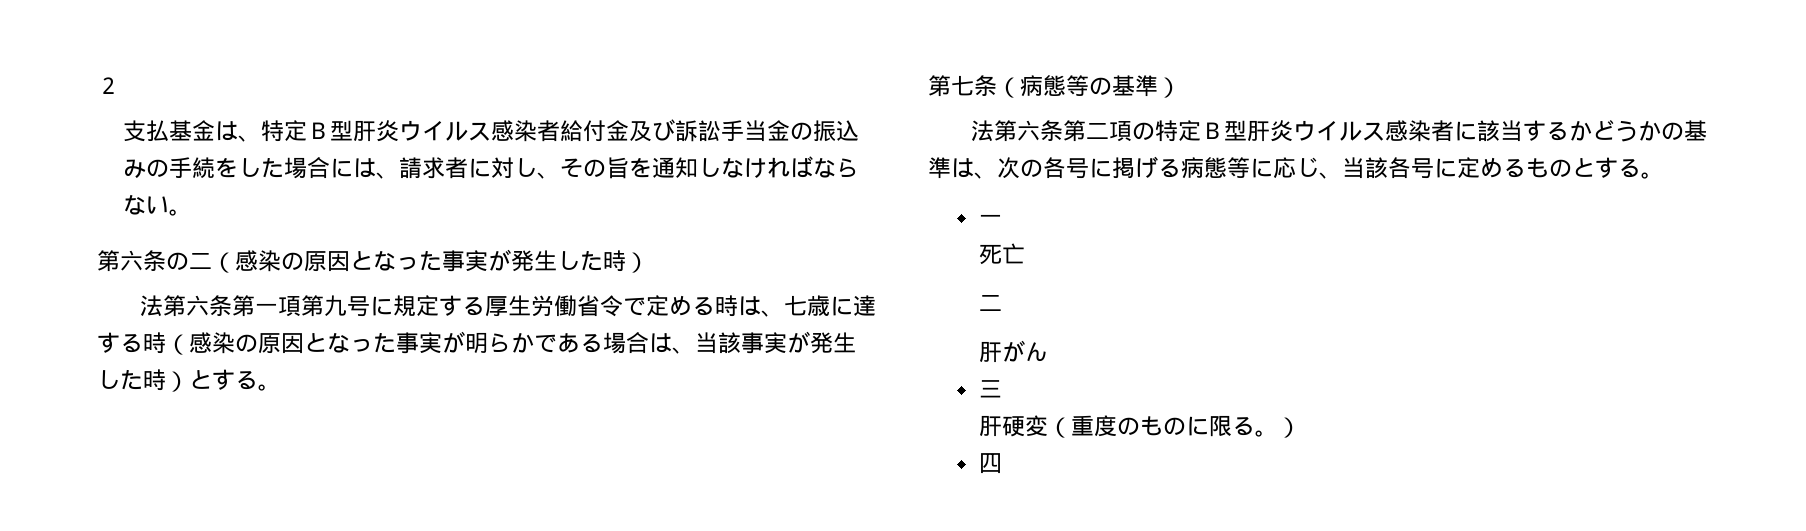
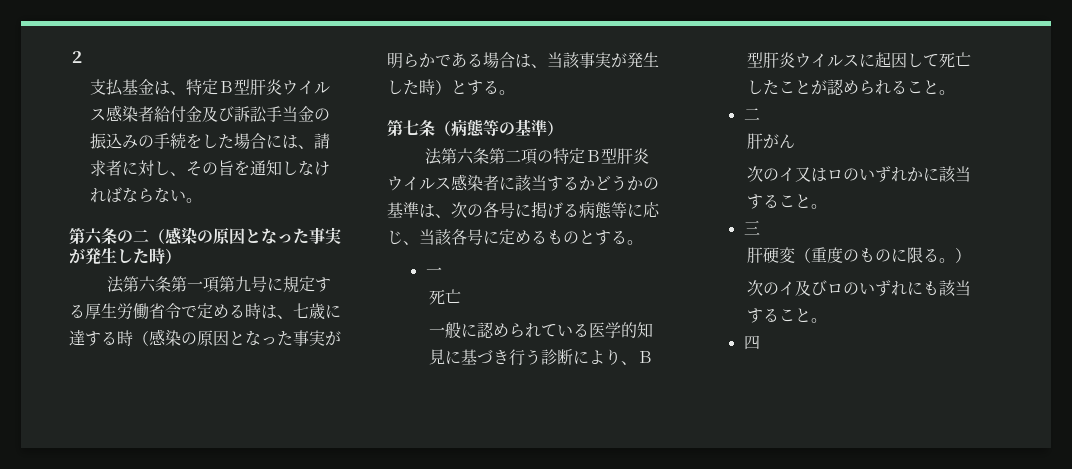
[979,295,1003,311] [979,340,1049,363] 二 // 肝がん -> [428,322,653,338] [428,349,653,366] [746,52,971,68] [746,79,955,95] [743,108,760,120] [746,133,795,149] [746,166,971,183] [746,194,827,209] 一般に認められている医学的知見に基づき行う診断により、Ｂ型肝炎ウイルスに起因して死亡したことが認められること。 // 二 // 肝がん // 次のイ又はロのいずれかに該当すること。
(1302, 427) none -> [746,280,971,297] [746,308,827,323] // 次のイ及びロのいずれにも該当すること。

